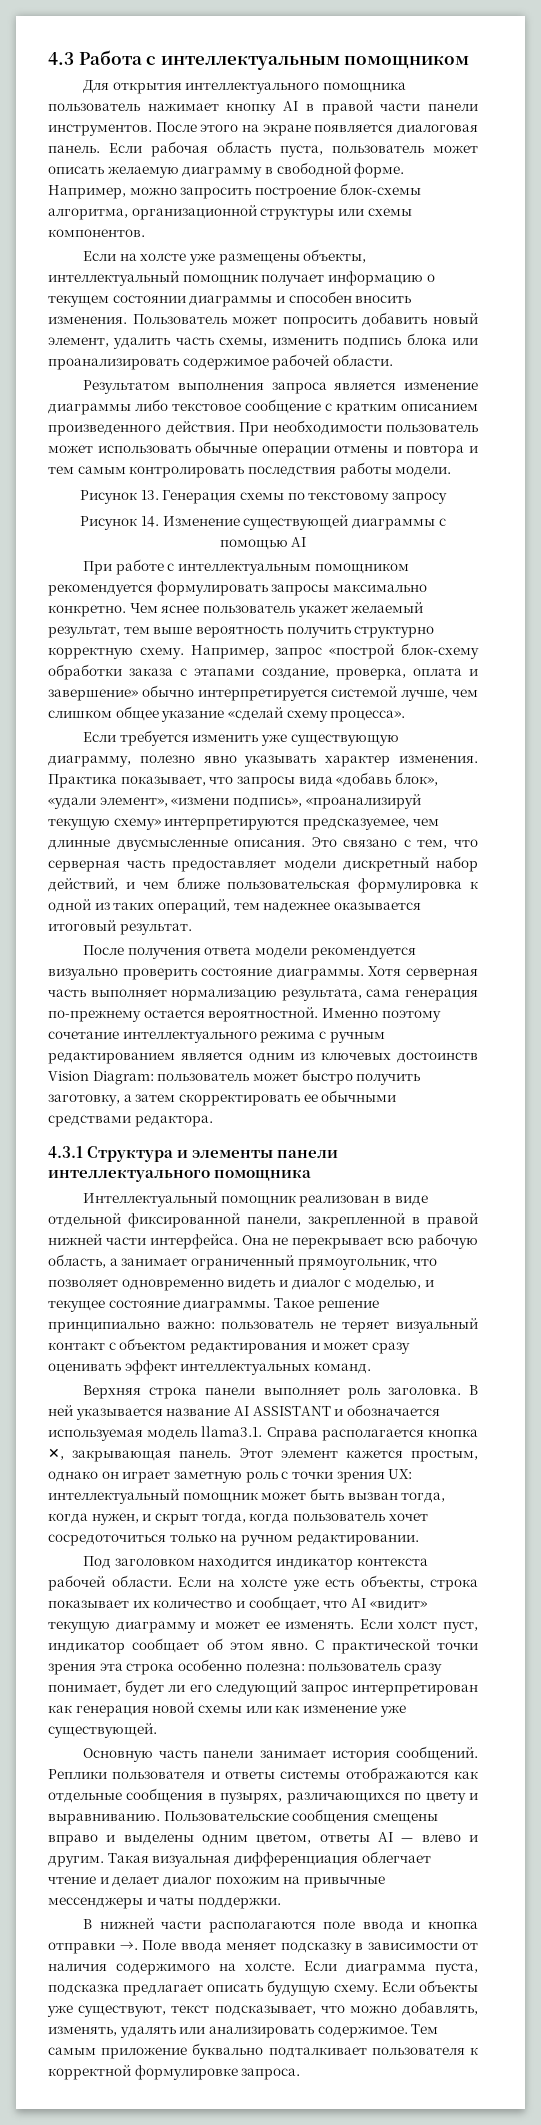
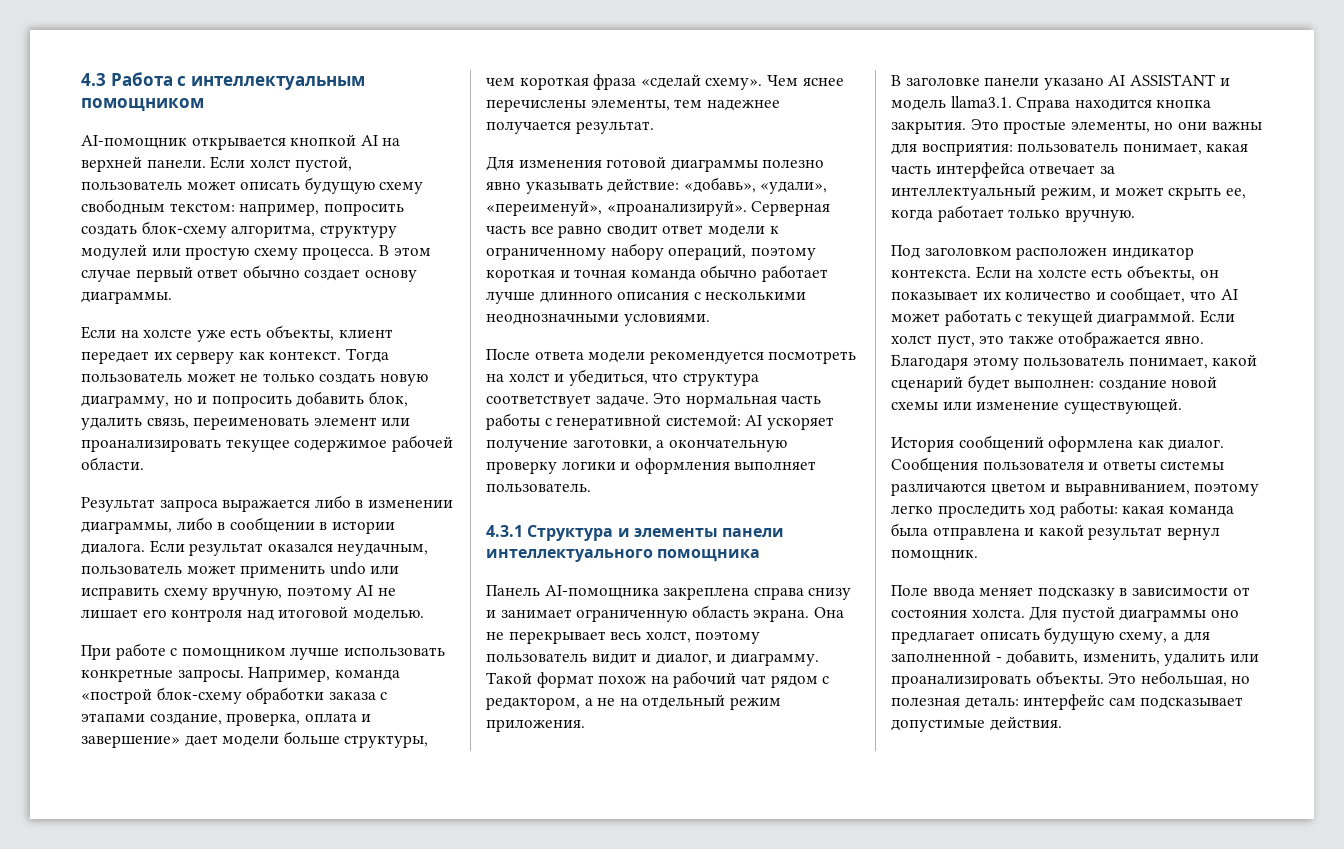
[83,80,406,94] [48,100,479,115] [48,122,478,136] [48,141,478,157] [48,162,405,178] [48,183,421,199] [48,205,412,220] [48,229,145,237] [83,249,367,265] [48,271,435,286] [48,291,412,307] [48,312,478,328] [48,333,478,349] [48,358,179,370] Для открытия интеллектуального помощника пользователь нажимает кнопку AI в правой части панели инструментов. После этого на экране появляется диалоговая панель. Если рабочая область пуста, пользователь может описать желаемую диаграмму в свободной форме. Например, можно запросить построение блок-схемы алгоритма, организационной структуры или схемы компонентов. // Если на холсте уже размещены объекты, интеллектуальный помощник получает информацию о текущем состоянии диаграммы и способен вносить изменения. Пользователь может попросить добавить новый элемент, удалить часть схемы, изменить подпись блока или проанализировать -> [81,134,401,150] [81,156,353,172] [81,177,424,194] [81,199,404,216] [81,221,397,238] [81,244,431,260] [81,265,417,282] [81,291,172,304] [81,325,393,342] [81,348,389,364] [81,373,428,386] [81,391,408,408] [81,417,411,430] [81,439,290,452] AI-помощник открывается кнопкой AI на верхней панели. Если холст пустой, пользователь может описать будущую схему свободным текстом: например, попросить создать блок-схему алгоритма, структуру модулей или простую схему процесса. В этом случае первый ответ обычно создает основу диаграммы. // Если на холсте уже есть объекты, клиент передает их серверу как контекст. Тогда пользователь может не только создать новую диаграмму, но и попросить добавить блок, удалить связь, переименовать элемент или проанализировать текущее
[83,380,478,394] [48,399,478,415] [48,420,478,436] [48,441,478,457] [48,462,452,478] [80,490,447,504] [80,515,446,530] [219,537,307,550] [83,559,409,575] [48,581,427,596] [48,602,424,617] [48,626,435,638] [48,645,323,659] Результатом выполнения запроса является изменение диаграммы либо текстовое сообщение с кратким описанием произведенного действия. При необходимости пользователь может использовать обычные операции отмены и повтора и тем самым контролировать последствия работы модели. // Рисунок 13. Генерация схемы по текстовому запросу // Рисунок 14. Изменение существующей диаграммы с помощью AI // При работе с интеллектуальным помощником рекомендуется формулировать запросы максимально конкретно. Чем яснее пользователь укажет желаемый результат, тем выше вероятность получить структурно корректную схему. Например, запрос -> [81,495,453,512] [81,517,395,534] [81,540,429,556] [81,562,400,578] [81,585,396,600] [81,606,424,622] [81,643,445,660] [81,667,400,682] Результат запроса выражается либо в изменении диаграммы, либо в сообщении в истории диалога. Если результат оказался неудачным, пользователь может применить undo или исправить схему вручную, поэтому AI не лишает его контроля над итоговой моделью. // При работе с помощником лучше использовать конкретные запросы. Например, команда
[141,685,479,701] [48,706,406,722] [83,730,399,746] [48,755,479,767] [48,772,438,788] [48,794,421,809] [48,818,439,830] [48,837,478,851] [48,856,478,872] [48,877,478,893] [48,899,421,914] [48,920,192,935] [83,945,201,959] обычно интерпретируется системой лучше, чем слишком общее указание «сделай схему процесса». // Если требуется изменить уже существующую диаграмму, полезно явно указывать характер изменения. Практика показывает, что запросы вида «добавь блок», «удали элемент», «измени подпись», «проанализируй текущую схему» интерпретируются предсказуемее, чем длинные двусмысленные описания. Это связано с тем, что серверная часть предоставляет модели дискретный набор действий, и чем ближе пользовательская формулировка к одной из таких операций, тем надежнее оказывается итоговый результат. // После получения -> [184,731,429,748] [486,74,844,90] [486,99,780,112] [486,121,654,134] [486,156,825,172] [486,177,828,194] [486,200,831,216] [486,225,779,238] [486,243,816,260] [486,265,828,282] [486,291,807,304] [486,313,710,326] [486,349,530,360] дает модели больше структуры, чем короткая фраза «сделай схему». Чем яснее перечислены элементы, тем надежнее получается результат. // Для изменения готовой диаграммы полезно явно указывать действие: «добавь», «удали», «переименуй», «проанализируй». Серверная часть все равно сводит ответ модели к ограниченному набору операций, поэтому короткая и точная команда обычно работает лучше длинного описания с несколькими неоднозначными условиями. // После
[48,966,479,980] [48,989,479,1001] [48,1007,441,1022] [48,1031,385,1043] [48,1052,479,1064] [48,1069,421,1085] [48,1090,397,1106] [48,1115,213,1127] визуально проверить состояние диаграммы. Хотя серверная часть выполняет нормализацию результата, сама генерация по-прежнему остается вероятностной. Именно поэтому сочетание интеллектуального режима с ручным редактированием является одним из ключевых достоинств Vision Diagram: пользователь может быстро получить заготовку, а затем скорректировать ее обычными средствами редактора. -> [768,351,857,364] [486,369,759,386] [486,393,822,408] [486,413,834,430] [486,439,787,452] [486,458,817,474] [486,483,591,492] посмотреть на холст и убедиться, что структура соответствует задаче. Это нормальная часть работы с генеративной системой: AI ускоряет получение заготовки, а окончательную проверку логики и оформления выполняет пользователь.
[83,1192,428,1207] [48,1213,478,1228] [48,1233,478,1249] [48,1254,438,1270] [48,1279,434,1291] [48,1298,379,1312] [48,1318,479,1333] [48,1338,410,1354] [48,1360,371,1375] [83,1385,478,1399] [48,1405,231,1420] Интеллектуальный помощник реализован в виде отдельной фиксированной панели, закрепленной в правой нижней части интерфейса. Она не перекрывает всю рабочую область, а занимает ограниченный прямоугольник, что позволяет одновременно видеть и диалог с моделью, и текущее состояние диаграммы. Такое решение принципиально важно: пользователь не теряет визуальный контакт с объектом редактирования и может сразу оценивать эффект интеллектуальных команд. // Верхняя строка панели выполняет роль заголовка. В ней указывается название -> [486,585,852,600] [486,605,844,622] [486,631,761,644] [486,653,819,666] [486,671,830,688] [486,694,781,710] [486,719,585,732] [891,75,1104,90] Панель AI-помощника закреплена справа снизу и занимает ограниченную область экрана. Она не перекрывает весь холст, поэтому пользователь видит и диалог, и диаграмму. Такой формат похож на рабочий чат рядом с редактором, а не на отдельный режим приложения. // В заголовке панели указано
[346,1404,440,1416] [48,1429,143,1441] обозначается используемая -> (1230, 82) none
[321,1429,478,1441] [48,1448,478,1462] [48,1469,413,1483] [48,1488,446,1504] [48,1513,428,1525] [48,1534,419,1546] [83,1556,428,1570] [48,1575,478,1591] располагается кнопка ✕, закрывающая панель. Этот элемент кажется простым, однако он играет заметную роль с точки зрения UX: интеллектуальный помощник может быть вызван тогда, когда нужен, и скрыт тогда, когда пользователь хочет сосредоточиться только на ручном редактировании. // Под заголовком находится индикатор контекста рабочей области. Если на холсте уже есть объекты, строка -> [1074,99,1212,111] [891,119,1262,134] [891,143,1249,156] [891,162,1115,178] [891,184,1246,200] [891,205,1135,222] [891,245,1194,260] [891,265,1219,281] находится кнопка закрытия. Это простые элементы, но они важны для восприятия: пользователь понимает, какая часть интерфейса отвечает за интеллектуальный режим, и может скрыть ее, когда работает только вручную. // Под заголовком расположен индикатор контекста. Если на холсте есть объекты, он
[369,1601,427,1611] [48,1619,478,1633] [48,1638,478,1654] [48,1659,442,1675] [48,1680,478,1696] [48,1702,406,1717] [48,1723,157,1738] [83,1746,478,1762] [48,1767,478,1783] [48,1788,479,1804] [48,1809,438,1825] [48,1832,478,1846] [48,1851,431,1867] [48,1876,385,1888] [48,1897,281,1909] [83,1918,478,1933] [48,1941,138,1954] «видит» текущую диаграмму и может ее изменять. Если холст пуст, индикатор сообщает об этом явно. С практической точки зрения эта строка особенно полезна: пользователь сразу понимает, будет ли его следующий запрос интерпретирован как генерация новой схемы или как изменение уже существующей. // Основную часть панели занимает история сообщений. Реплики пользователя и ответы системы отображаются как отдельные сообщения в пузырях, различающихся по цвету и выравниванию. Пользовательские сообщения смещены вправо и выделены одним цветом, ответы AI — влево и другим. Такая визуальная дифференциация облегчает чтение и делает диалог похожим на привычные мессенджеры и чаты поддержки. // В нижней части располагаются поле ввода и кнопка отправки →. -> [891,309,1235,326] [891,331,1204,348] [891,354,1258,370] [891,375,1218,392] [891,398,1182,414] [891,435,1225,452] [891,457,1225,473] [891,483,1260,496] [891,501,1234,518] [891,523,1220,540] [891,550,978,561] может работать с текущей диаграммой. Если холст пуст, это также отображается явно. Благодаря этому пользователь понимает, какой сценарий будет выполнен: создание новой схемы или изменение существующей. // История сообщений оформлена как диалог. Сообщения пользователя и ответы системы различаются цветом и выравниванием, поэтому легко проследить ход работы: какая команда была отправлена и какой результат вернул помощник. //
[48,1961,478,1975] [48,1980,478,1996] [47,2001,479,2017] [48,2024,439,2038] [48,2043,478,2059] [48,2065,301,2080] наличия содержимого на холсте. Если диаграмма пуста, подсказка предлагает описать будущую схему. Если объекты уже существуют, текст подсказывает, что можно добавлять, изменять, удалять или анализировать содержимое. Тем самым приложение буквально подталкивает пользователя к корректной формулировке запроса. -> [891,606,1239,622] [891,627,1210,644] [891,649,1259,666] [891,671,1251,688] [891,694,1244,710] [891,716,1062,732] состояния холста. Для пустой диаграммы оно предлагает описать будущую схему, а для заполненной - добавить, изменить, удалить или проанализировать объекты. Это небольшая, но полезная деталь: интерфейс сам подсказывает допустимые действия.

